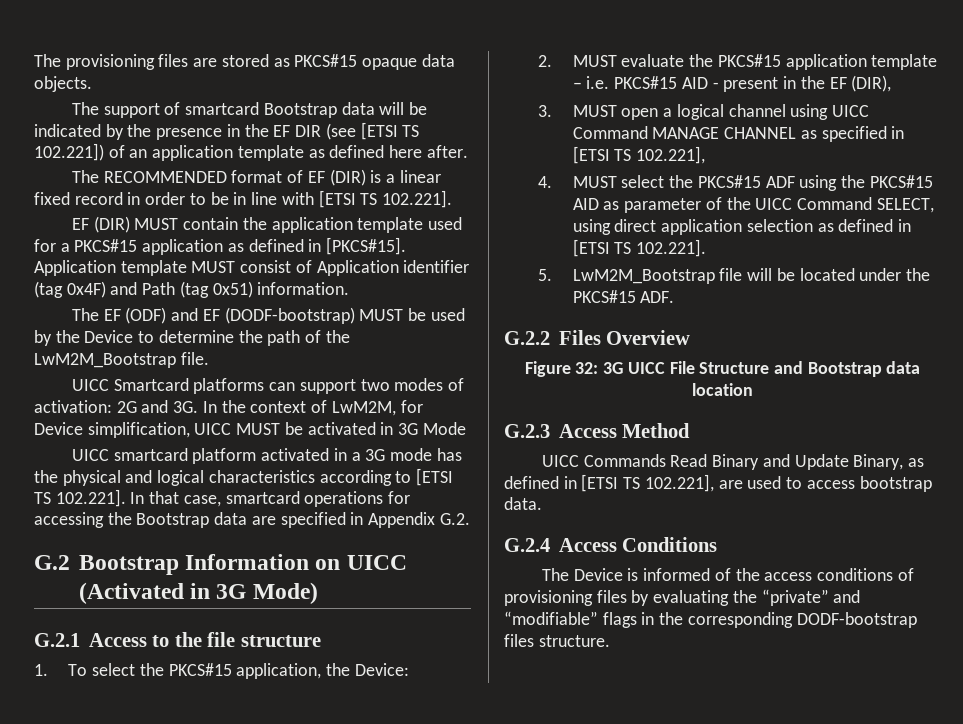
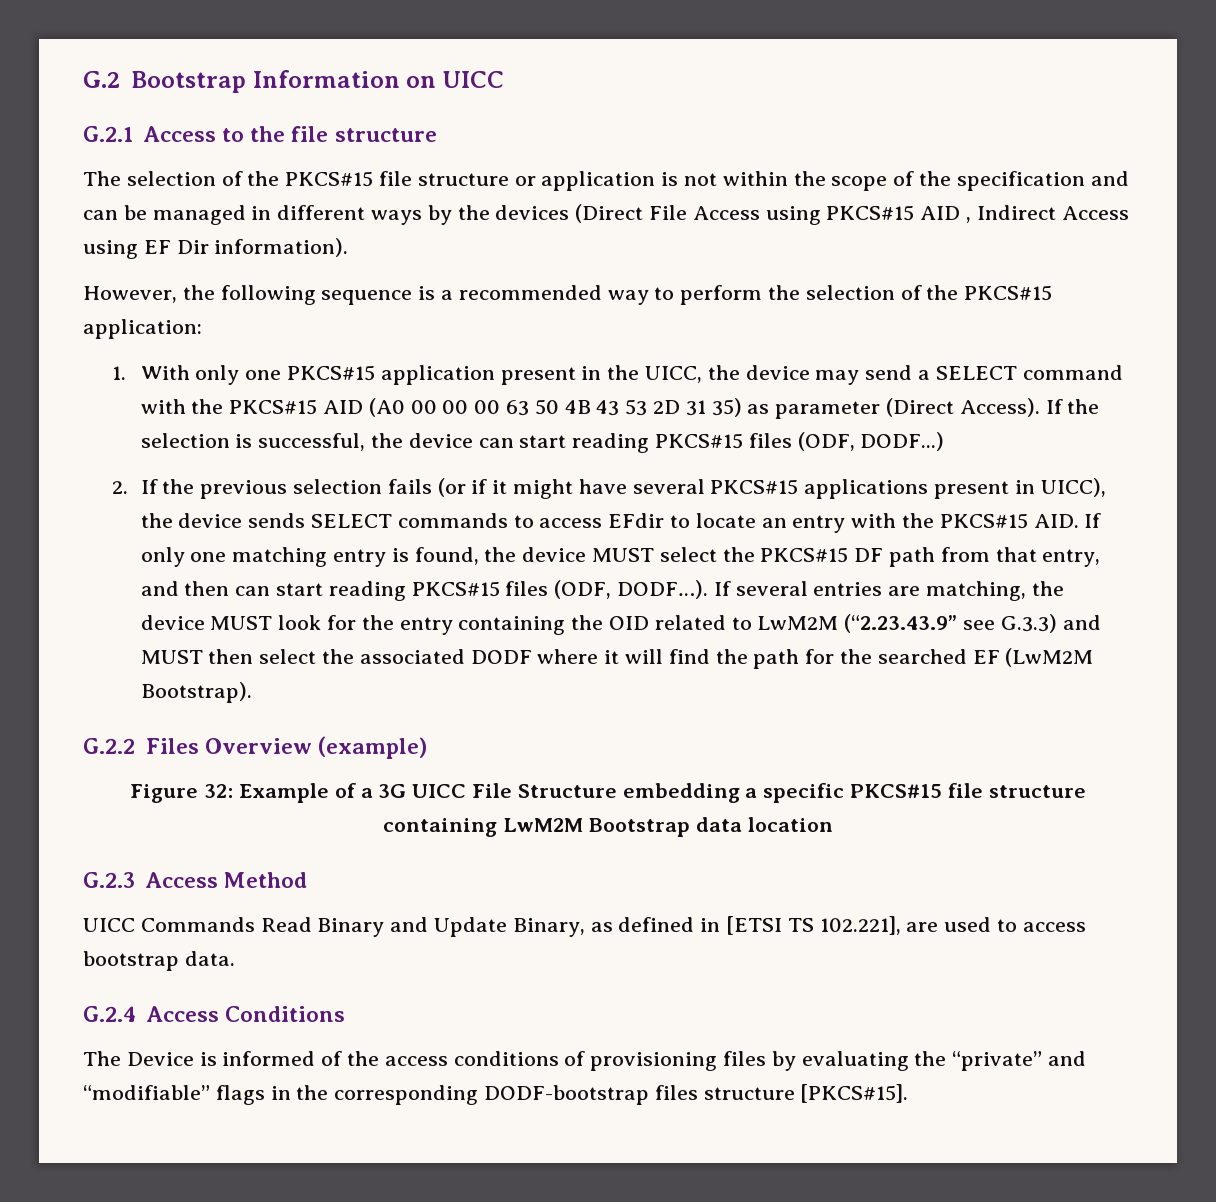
[34,54,455,70] [34,76,92,92] [72,102,428,118] [34,122,420,140] [34,143,468,161] [72,169,441,186] [34,190,452,208] [72,216,463,233] [34,237,407,255] [34,260,470,276] [34,281,350,298] [72,307,465,324] [34,330,350,346] [34,352,209,368] [72,378,465,394] [34,400,423,416] [34,422,466,438] [72,448,462,464] [34,468,454,486] [34,489,411,507] [34,512,470,528] The provisioning files are stored as PKCS#15 opaque data objects. // The support of smartcard Bootstrap data will be indicated by the presence in the EF DIR (see [ETSI TS 102.221]) of an application template as defined here after. // The RECOMMENDED format of EF (DIR) is a linear fixed record in order to be in line with [ETSI TS 102.221]. // EF (DIR) MUST contain the application template used for a PKCS#15 application as defined in [PKCS#15]. Application template MUST consist of Application identifier (tag 0x4F) and Path (tag 0x51) information. // The EF (ODF) and EF (DODF-bootstrap) MUST be used by the Device to determine the path of the LwM2M_Bootstrap file. // UICC Smartcard platforms can support two modes of activation: 2G and 3G. In the context of LwM2M, for Device simplification, UICC MUST be activated in 3G Mode // UICC smartcard platform activated in a 3G mode has the physical and logical characteristics according to [ETSI TS 102.221]. In that case, smartcard operations for accessing the Bootstrap data are specified in Appendix G.2. // -> (83, 79) none
[78,582,318,604] (Activated in 3G Mode) -> (504, 79) none
[34,663,409,679] [538,54,938,70] [572,75,892,92] [538,104,870,120] [572,126,905,142] [572,146,706,164] [538,175,933,191] [572,197,934,213] [572,219,912,235] [572,239,707,257] [538,268,931,284] [572,290,675,303] 1. To select the PKCS#15 application, the Device: // 2. MUST evaluate the PKCS#15 application template – i.e. PKCS#15 AID - present in the EF (DIR), // 3. MUST open a logical channel using UICC Command MANAGE CHANNEL as specified in [ETSI TS 102.221], // 4. MUST select the PKCS#15 ADF using the PKCS#15 AID as parameter of the UICC Command SELECT, using direct application selection as defined in [ETSI TS 102.221]. // 5. LwM2M_Bootstrap file will be located under the PKCS#15 ADF. -> [83,171,1129,191] [83,204,1129,225] [83,238,349,259] [83,285,1053,305] [83,319,202,339] [111,365,1123,385] [140,398,1100,419] [140,432,945,453] [111,478,1106,499] [140,513,1102,533] [140,547,1101,567] [140,580,1064,601] [140,614,1101,635] [140,648,1094,669] [140,682,252,703] The selection of the PKCS#15 file structure or application is not within the scope of the specification and can be managed in different ways by the devices (Direct File Access using PKCS#15 AID , Indirect Access using EF Dir information). // However, the following sequence is a recommended way to perform the selection of the PKCS#15 application: // 1. With only one PKCS#15 application present in the UICC, the device may send a SELECT command with the PKCS#15 AID (A0 00 00 00 63 50 4B 43 53 2D 31 35) as parameter (Direct Access). If the selection is successful, the device can start reading PKCS#15 files (ODF, DODF...) // 2. If the previous selection fails (or if it might have several PKCS#15 applications present in UICC), the device sends SELECT commands to access EFdir to locate an entry with the PKCS#15 AID. If only one matching entry is found, the device MUST select the PKCS#15 DF path from that entry, and then can start reading PKCS#15 files (ODF, DODF…). If several entries are matching, the device MUST look for the entry containing the OID related to LwM2M (“2.23.43.9” see G.3.3) and MUST then select the associated DODF where it will find the path for the searched EF (LwM2M Bootstrap).
(691, 337) none -> [318,736,428,759] (example)
(599, 368) none -> [238,783,373,803] Example of a
[773,361,803,374] and -> [622,783,1086,803] [383,818,584,837] embedding a specific PKCS#15 file structure containing LwM2M
[538,635,610,647] structure. -> [703,1084,909,1103] structure [PKCS#15].

